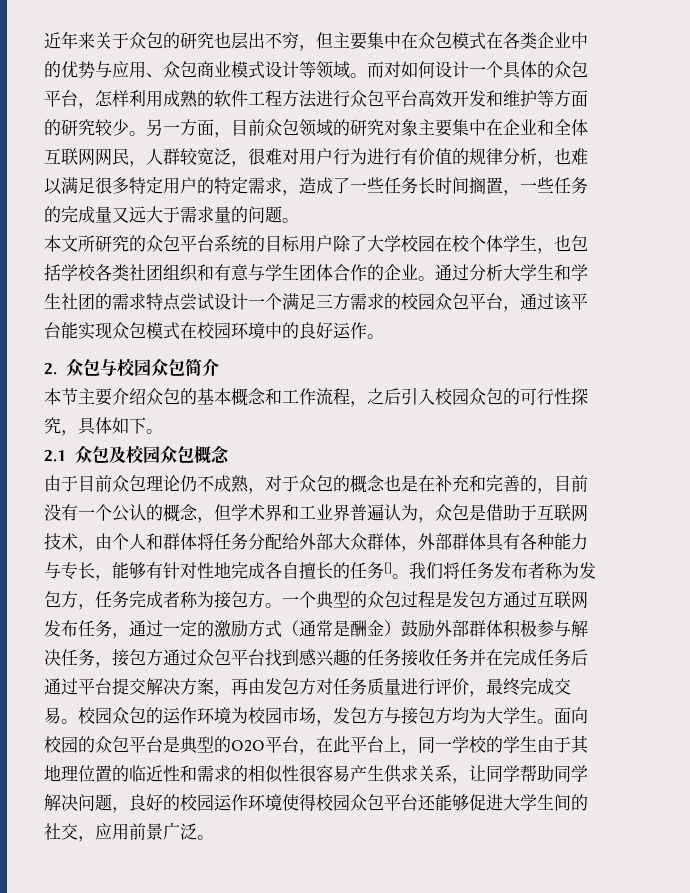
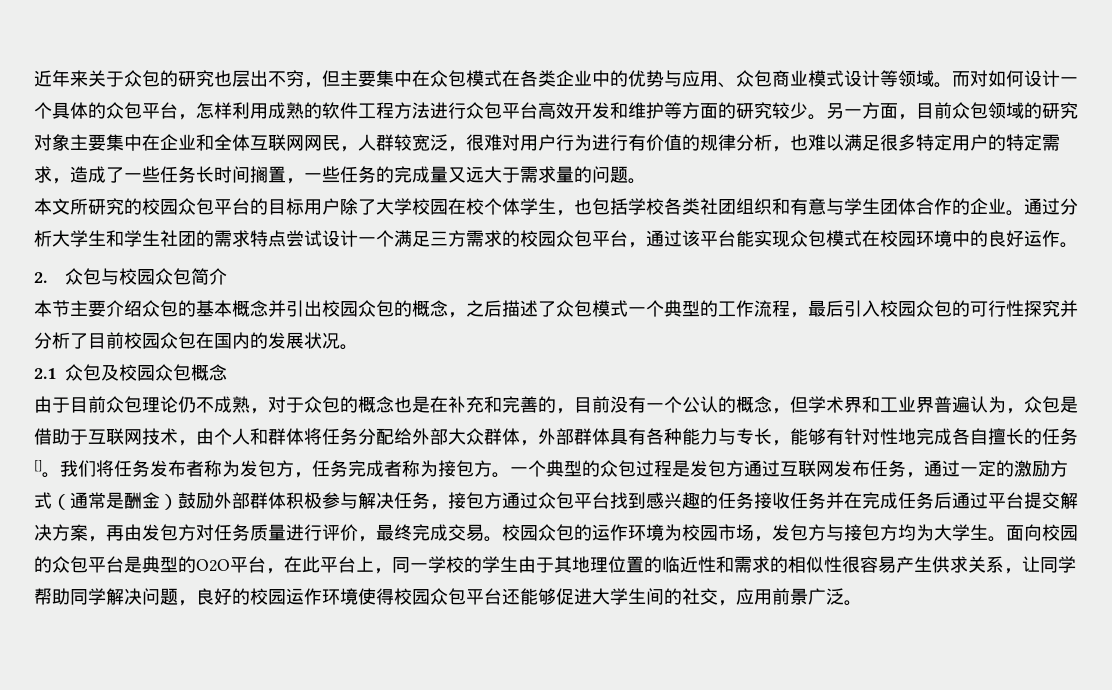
[146,235,248,252] 众包平台系统 -> [142,198,250,215] 校园众包平台
[265,388,282,405] 和 -> [268,300,718,318] 并引出校园众包的概念，之后描述了众包模式一个典型的
[367,388,384,405] 之 -> [808,300,826,317] 最
[61,417,146,436] ，具体如下 -> [1060,300,1078,317] [34,332,340,349] 并分析了目前校园众包在国内的发展状况

